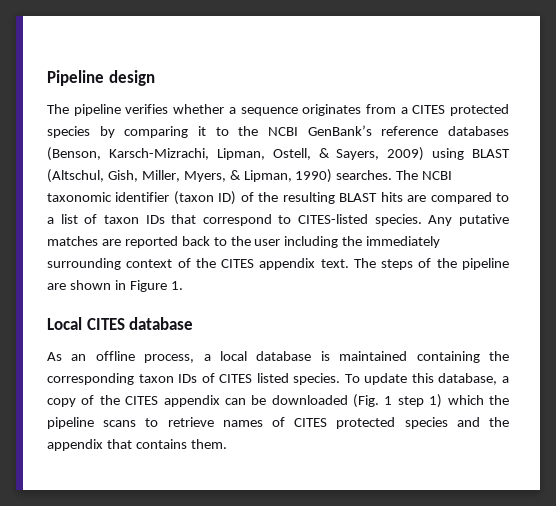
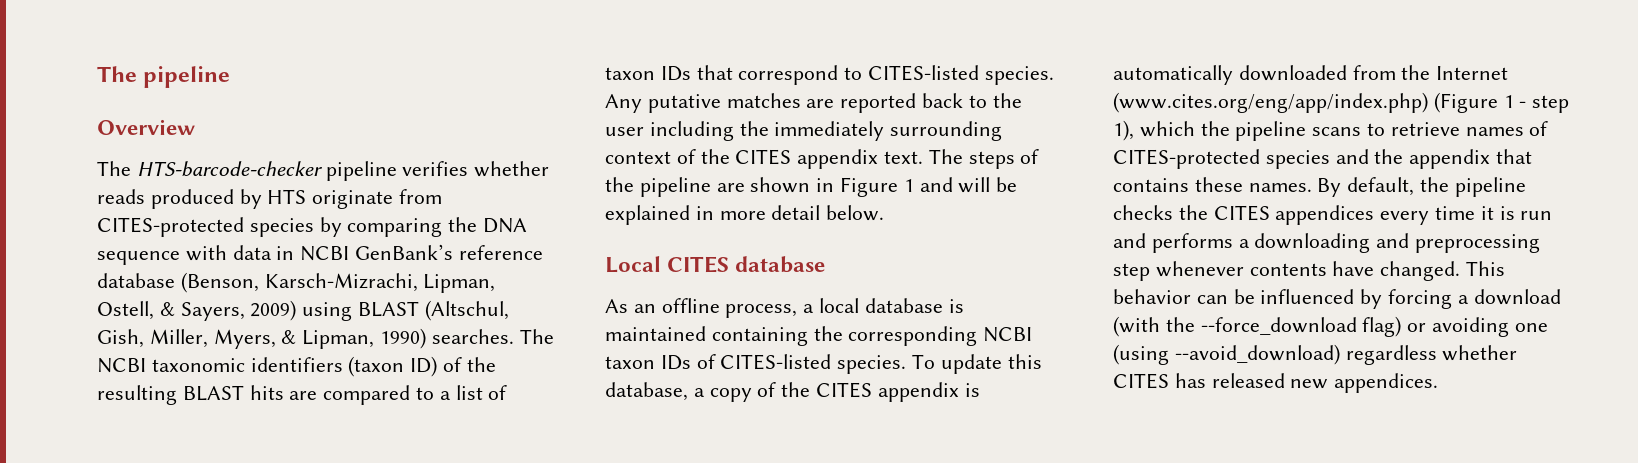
[47,70,155,86] [47,104,69,114] Pipeline design // The -> [97,66,231,88] [97,119,195,135] [97,161,323,177] The pipeline // Overview // The HTS-barcode-checker
[228,104,509,116] [47,126,259,138] a sequence originates from a CITES protected species by comparing it to the -> [97,189,443,209] [97,217,528,237] [97,245,295,265] reads produced by HTS originate from CITES-protected species by comparing the DNA sequence with data in
[448,126,509,136] databases -> [97,273,175,288] database
[115,192,170,202] identifier -> [250,357,343,372] identifiers
[170,281,183,290] 1. -> [903,177,1018,193] [605,205,885,225] 1 and will be explained in more detail below.
(134, 379) none -> [983,327,1033,342] NCBI
[219,373,289,383] CITES listed -> [720,354,832,370] CITES-listed
[224,394,443,408] can be downloaded (Fig. 1 step 1) -> [964,383,980,397] [1113,65,1509,85] [1113,92,1570,113] [1113,120,1134,141] is automatically downloaded from the Internet (www.cites.org/eng/app/index.php) (Figure 1 - step 1),
[294,417,396,429] CITES protected -> [1113,149,1260,169] CITES-protected
[190,439,227,449] them. -> [1194,177,1526,197] [1113,205,1553,225] [1113,233,1541,253] [1113,261,1506,281] [1113,289,1561,309] [1113,316,1548,337] [1113,344,1518,365] [1113,373,1439,393] these names. By default, the pipeline checks the CITES appendices every time it is run and performs a downloading and preprocessing step whenever contents have changed. This behavior can be influenced by forcing a download (with the --force_download flag) or avoiding one (using --avoid_download) regardless whether CITES has released new appendices.

